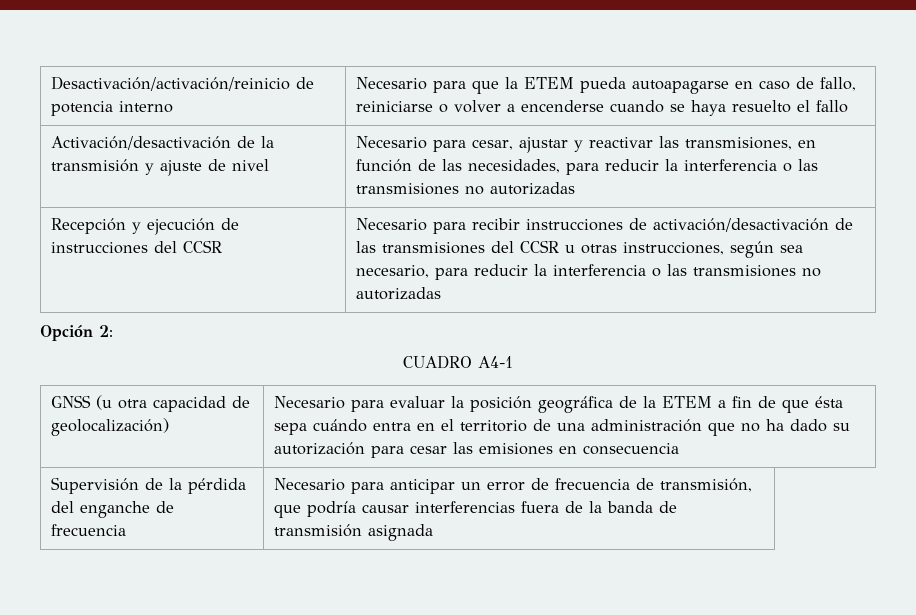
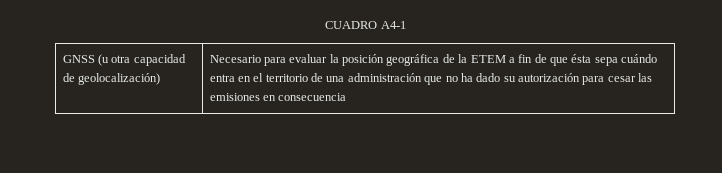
[50,76,314,91] [50,101,173,116] [355,77,856,94] [355,100,848,116] [50,136,274,150] [50,159,269,176] [355,136,816,153] [355,159,818,175] [355,182,575,195] [50,218,239,235] [50,240,222,254] [355,218,853,234] [355,240,803,258] [355,264,821,280] [355,287,441,300] [40,325,113,341] Desactivación/activación/reinicio de potencia interno | Necesario para que la ETEM pueda autoapagarse en caso de fallo, reiniciarse o volver a encenderse cuando se haya resuelto el fallo // Activación/desactivación de la transmisión y ajuste de nivel | Necesario para cesar, ajustar y reactivar las transmisiones, en función de las necesidades, para reducir la interferencia o las transmisiones no autorizadas // Recepción y ejecución de instrucciones del CCSR | Necesario para recibir instrucciones de activación/desactivación de las transmisiones del CCSR u otras instrucciones, según sea necesario, para reducir la interferencia o las transmisiones no autorizadas // Opción 2: // -> (325, 25) none
[50,477,246,494] [50,501,174,518] [50,524,126,536] [273,478,752,494] [273,501,677,518] [273,524,433,541] // Supervisión de la pérdida del enganche de frecuencia | Necesario para anticipar un error de frecuencia de transmisión, que podría causar interferencias fuera de la banda de transmisión asignada -> (347, 97) none

